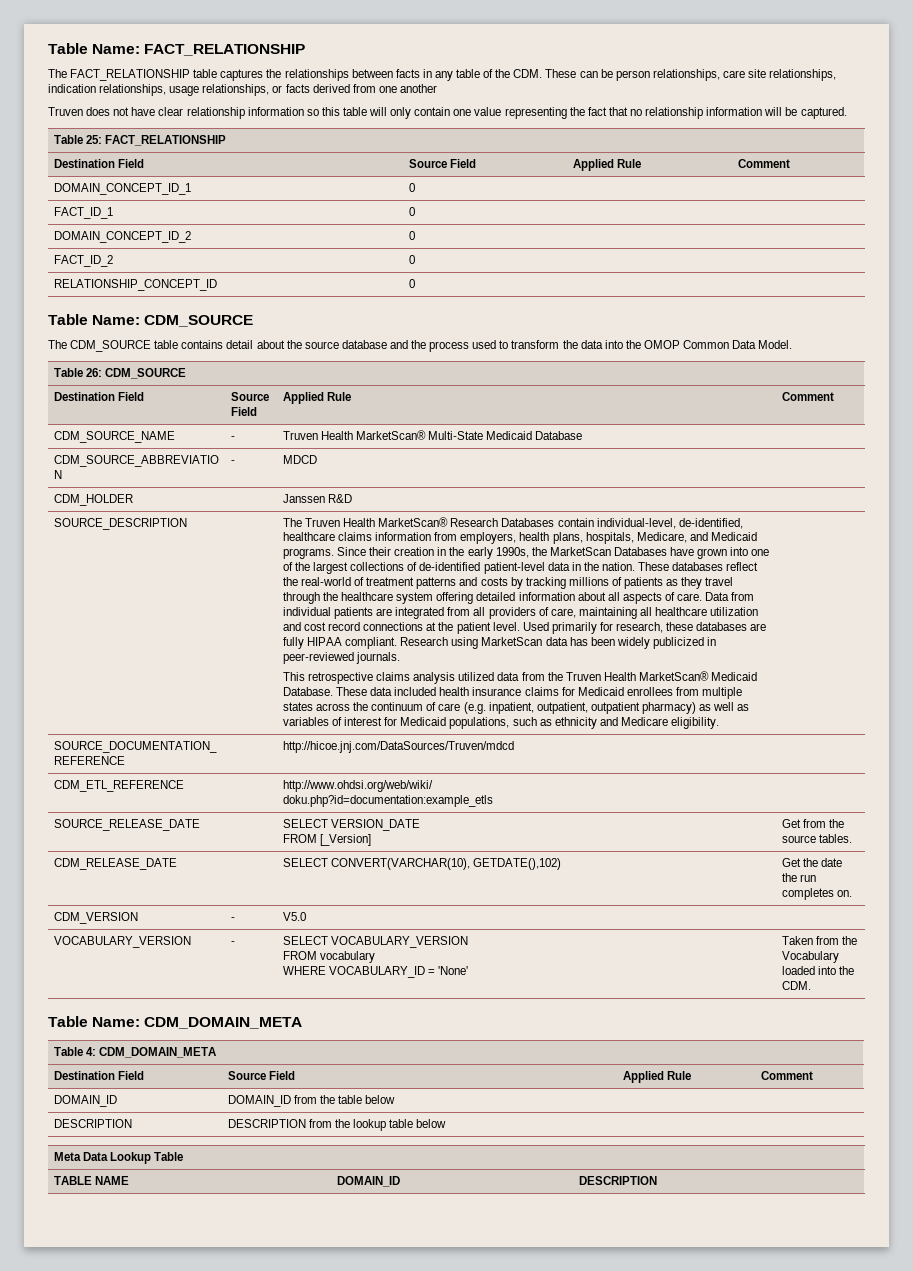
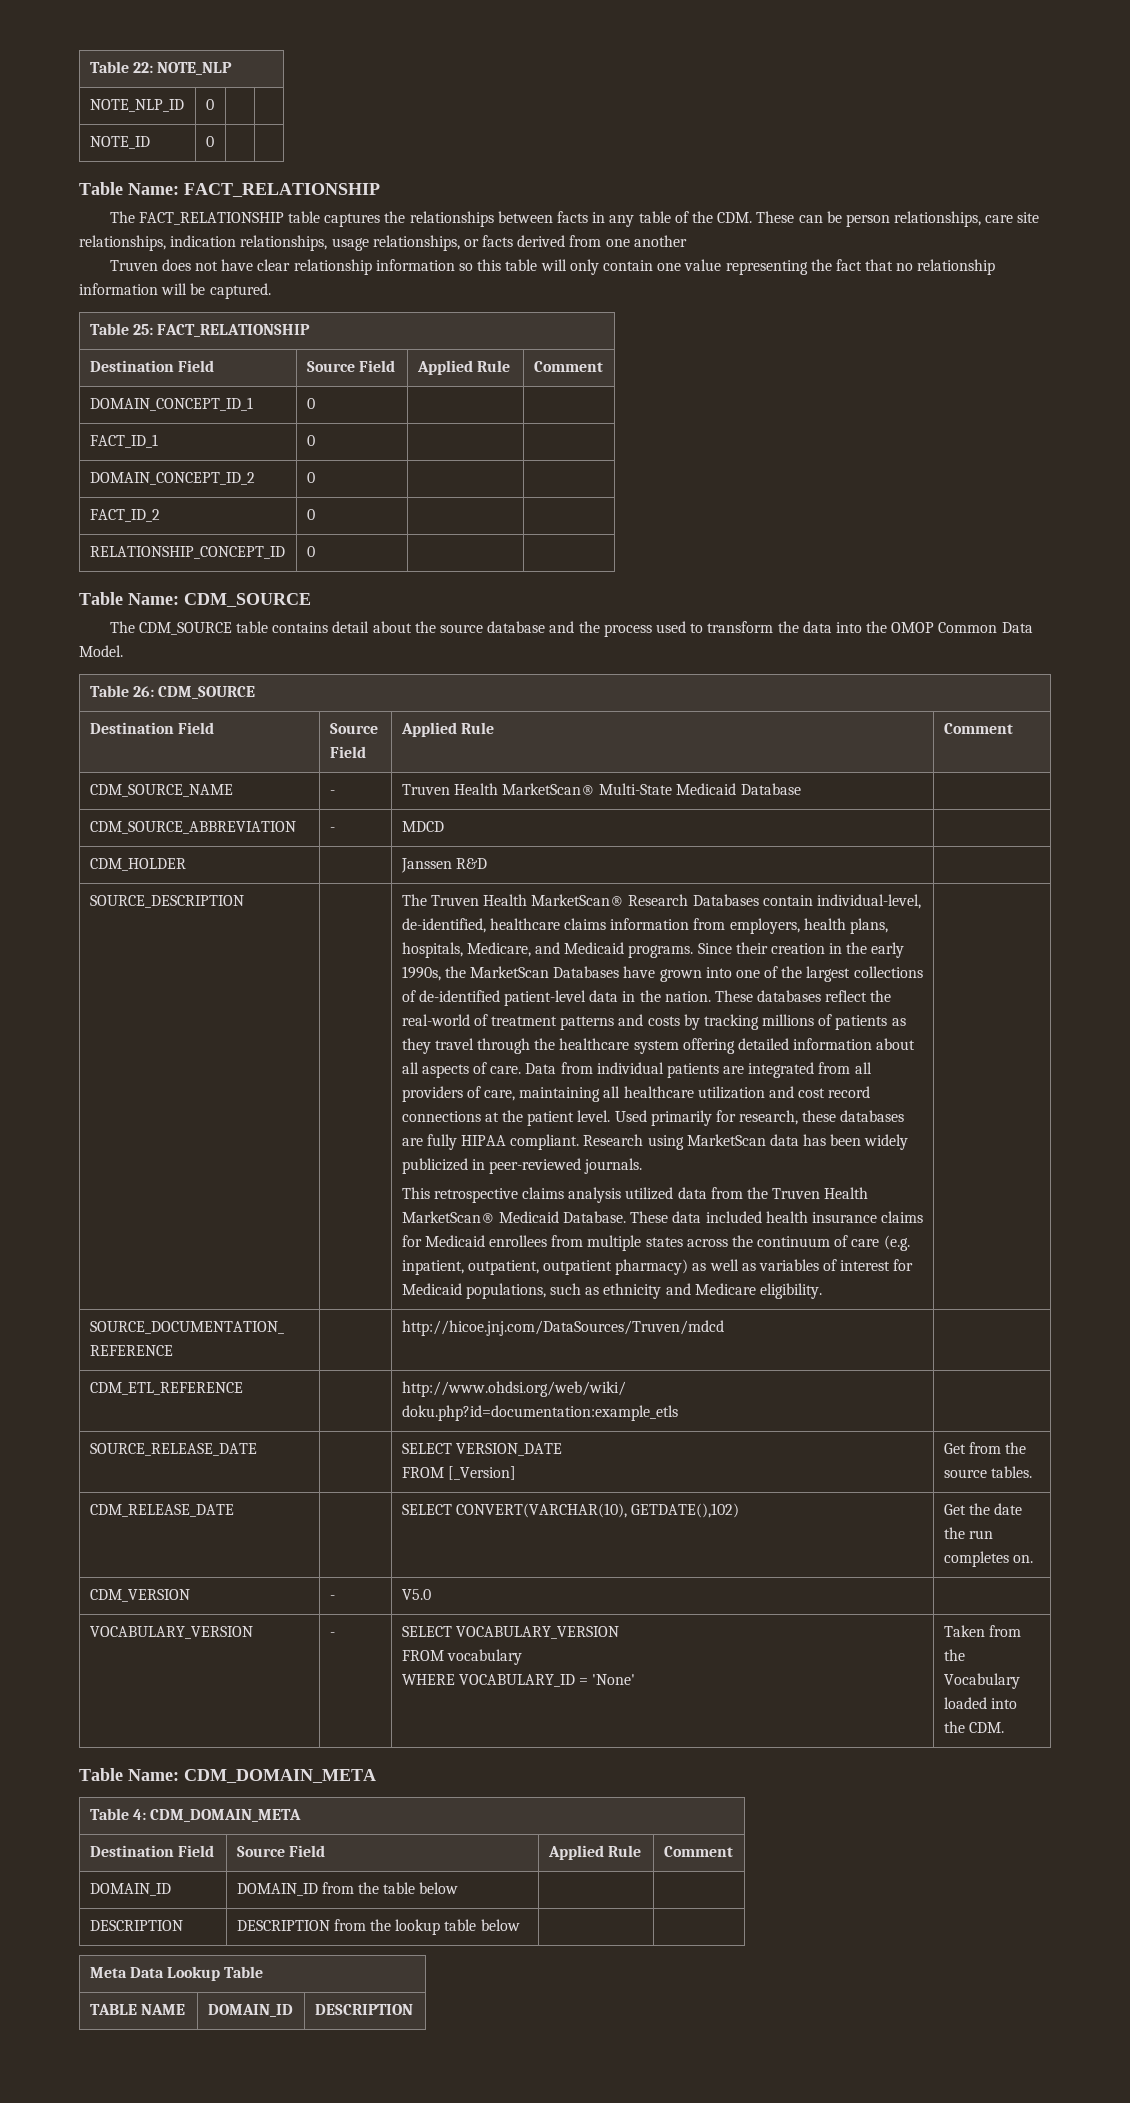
[48,43,88,54] Table -> [89,61,232,75] [89,99,184,112] [205,99,214,110] [89,136,150,149] [205,136,214,147] [79,182,123,195] Table 22: NOTE_NLP // NOTE_NLP_ID | 0 | | // NOTE_ID | 0 | | // Table

